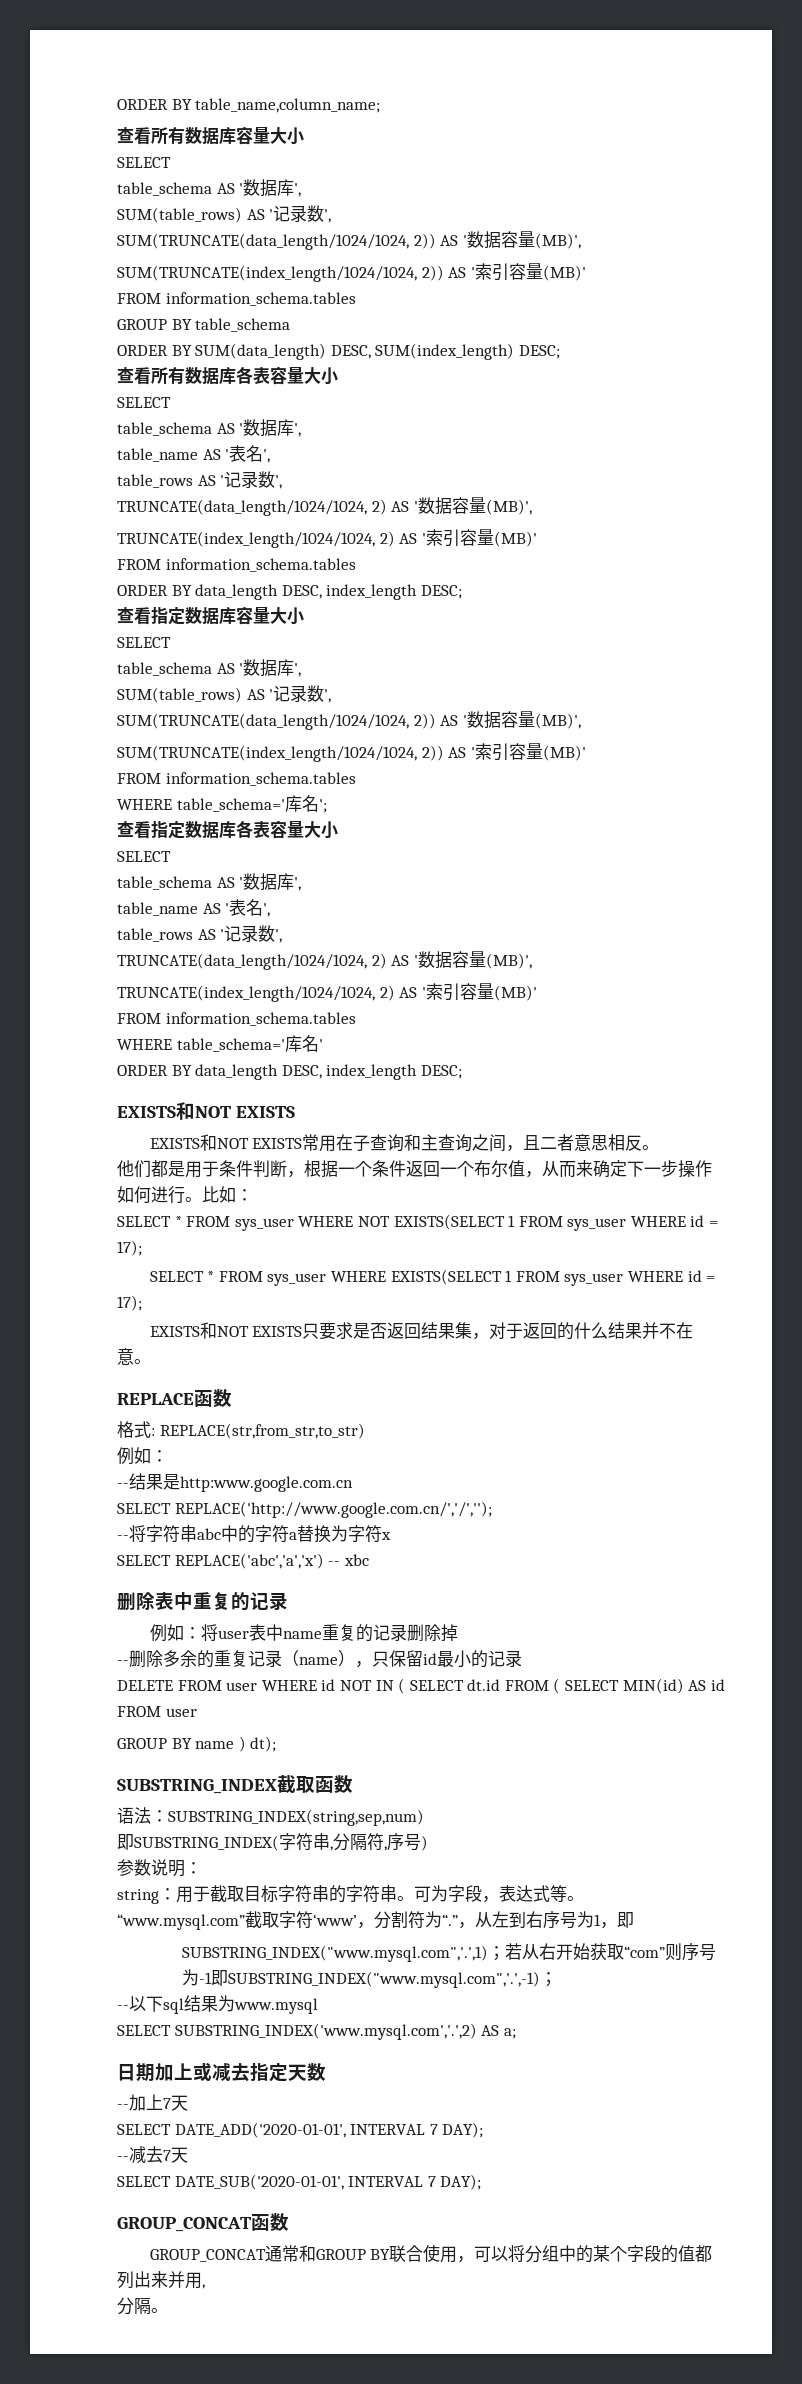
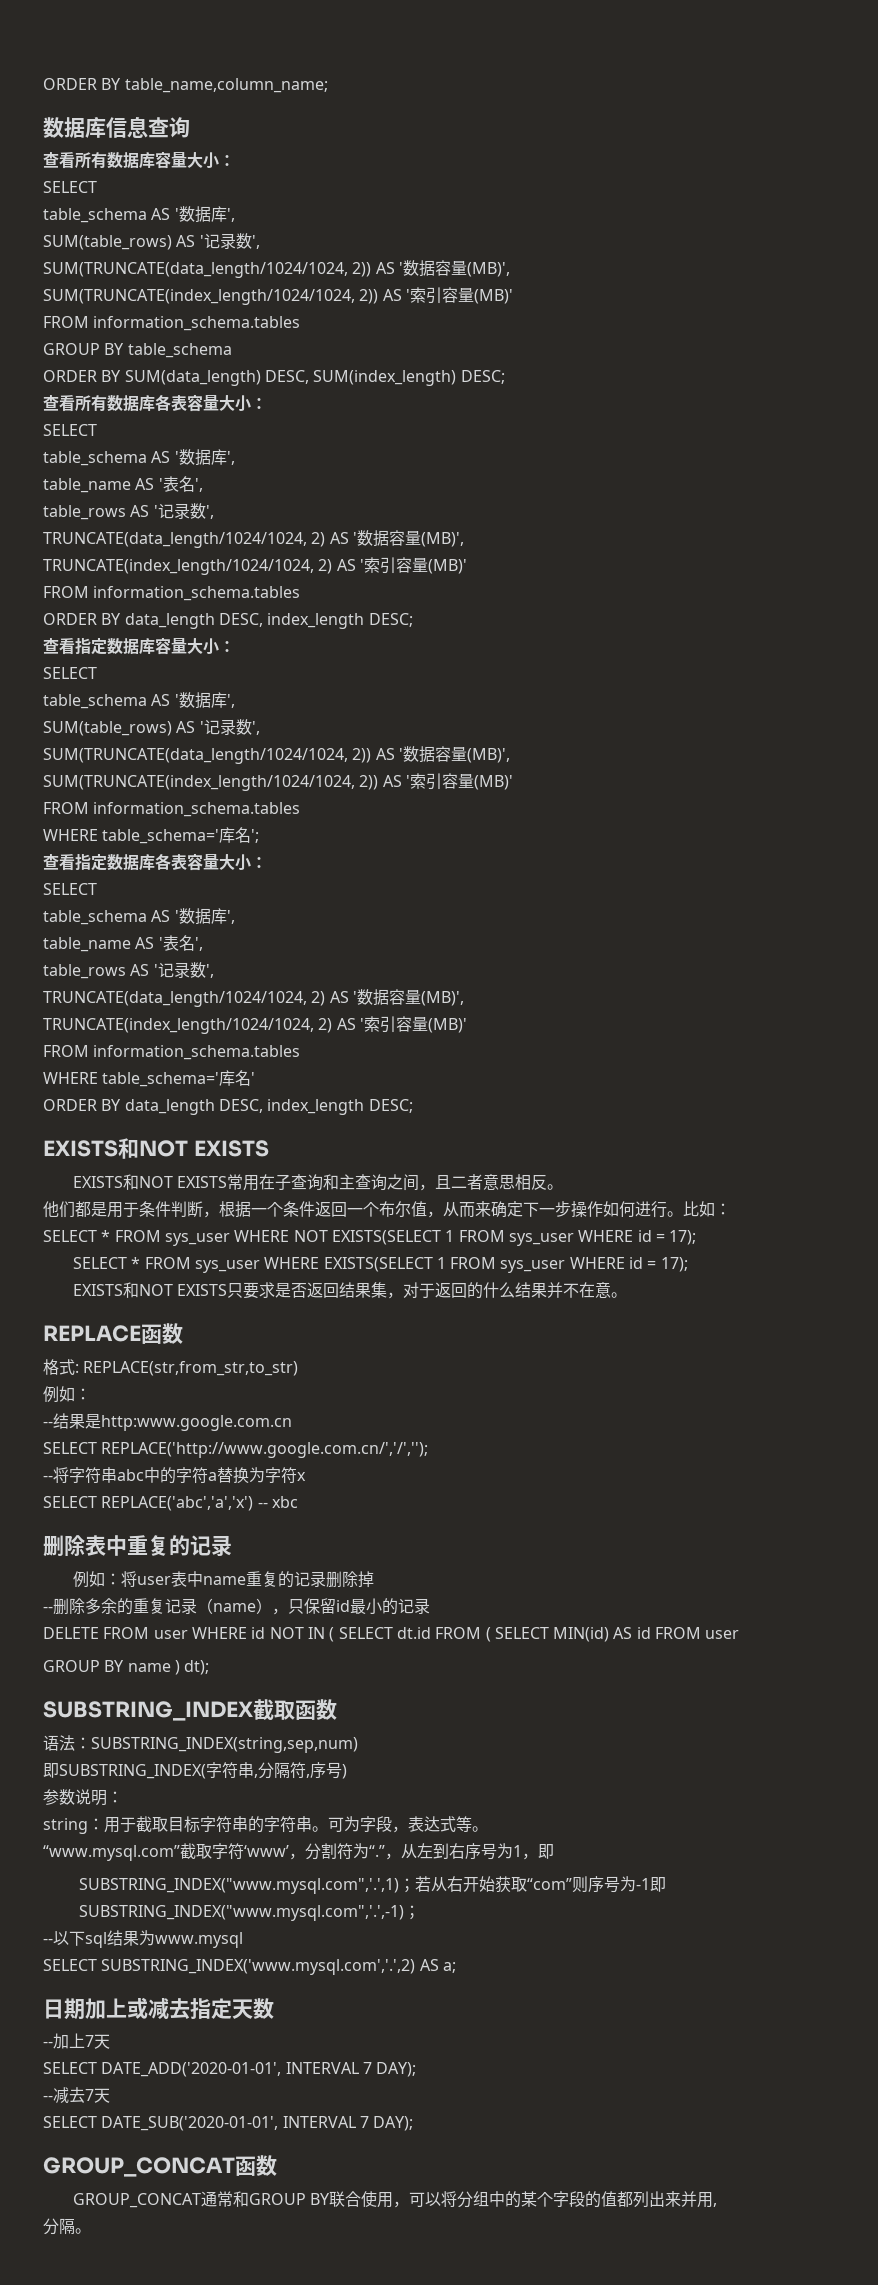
(381, 105) none -> [43,116,190,138] // 数据库信息查询
(304, 136) none -> [219,155,235,166] ：
(338, 376) none -> [251,398,267,409] ：
(304, 616) none -> [219,641,235,652] ：
(338, 830) none -> [251,857,267,868] ：

